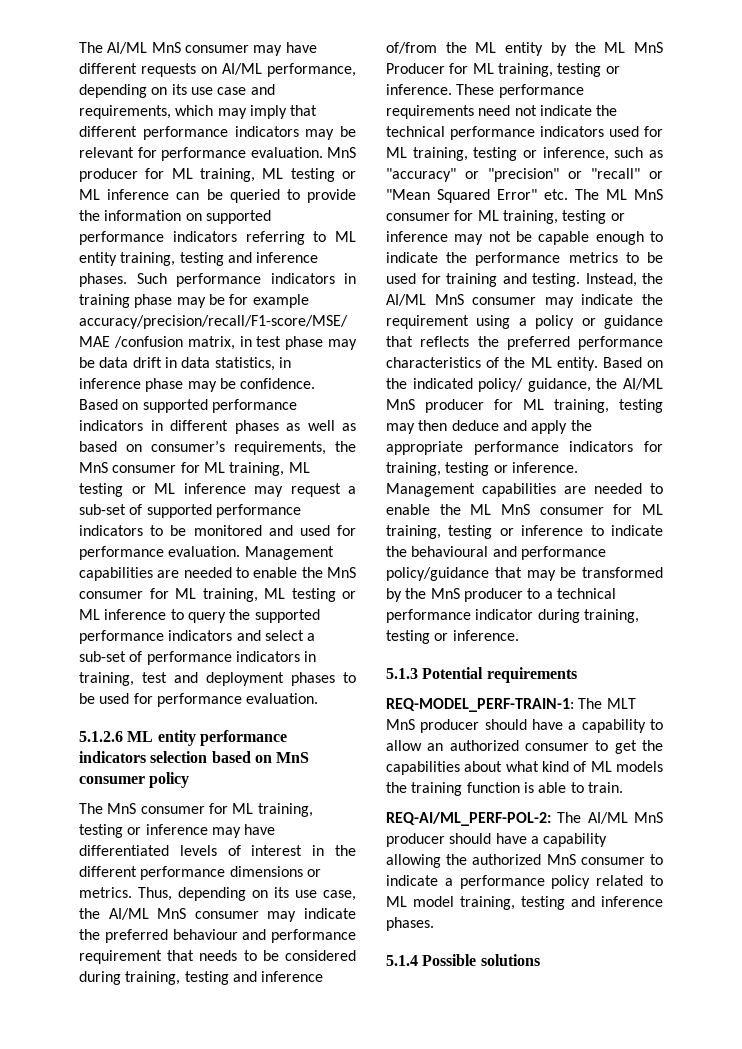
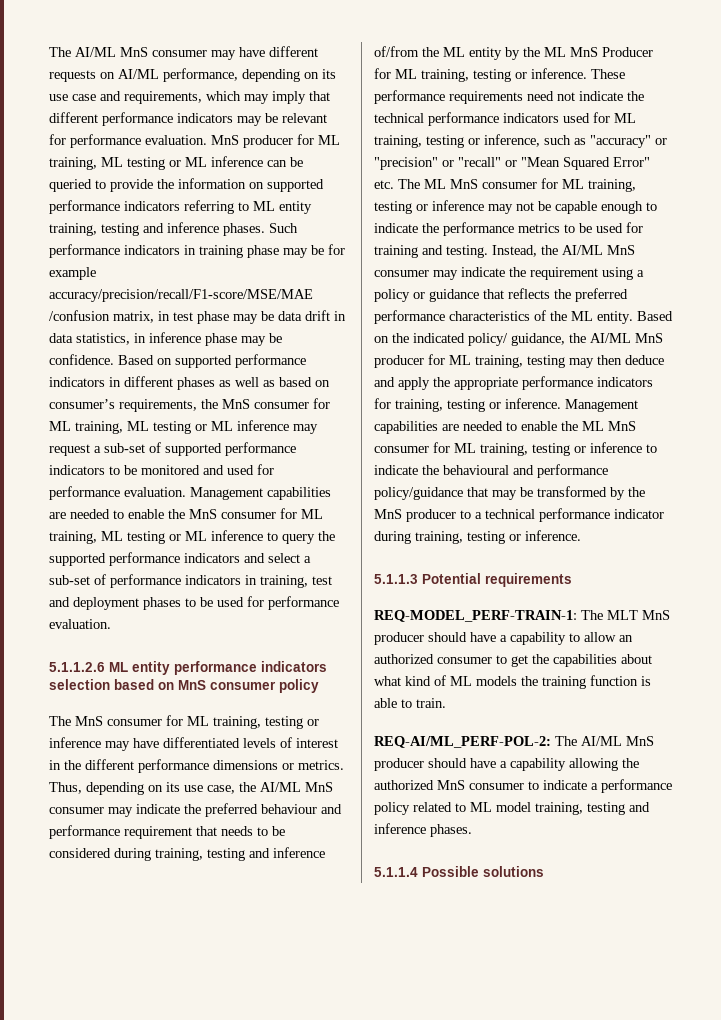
[79,731,123,742] 5.1.2.6 -> [49,662,105,672] 5.1.1.2.6
[386,668,418,679] 5.1.3 -> [374,574,418,584] 5.1.1.3
[386,955,418,966] 5.1.4 -> [374,867,418,877] 5.1.1.4

